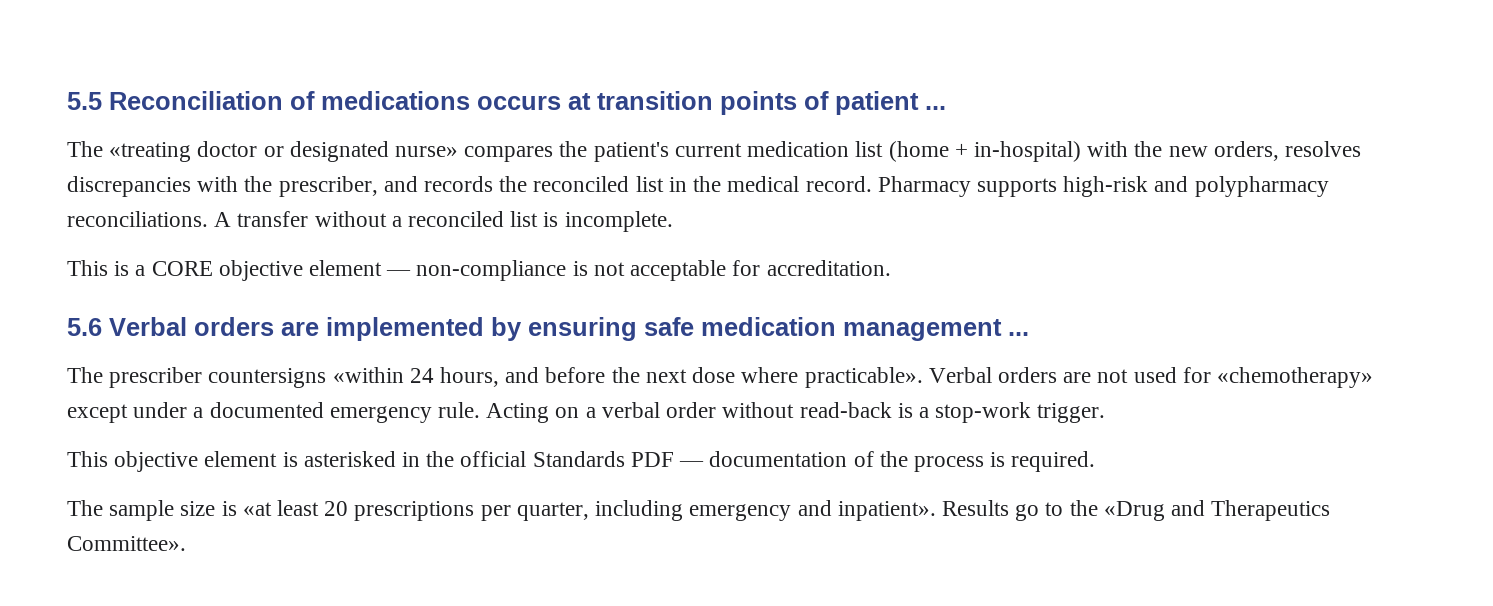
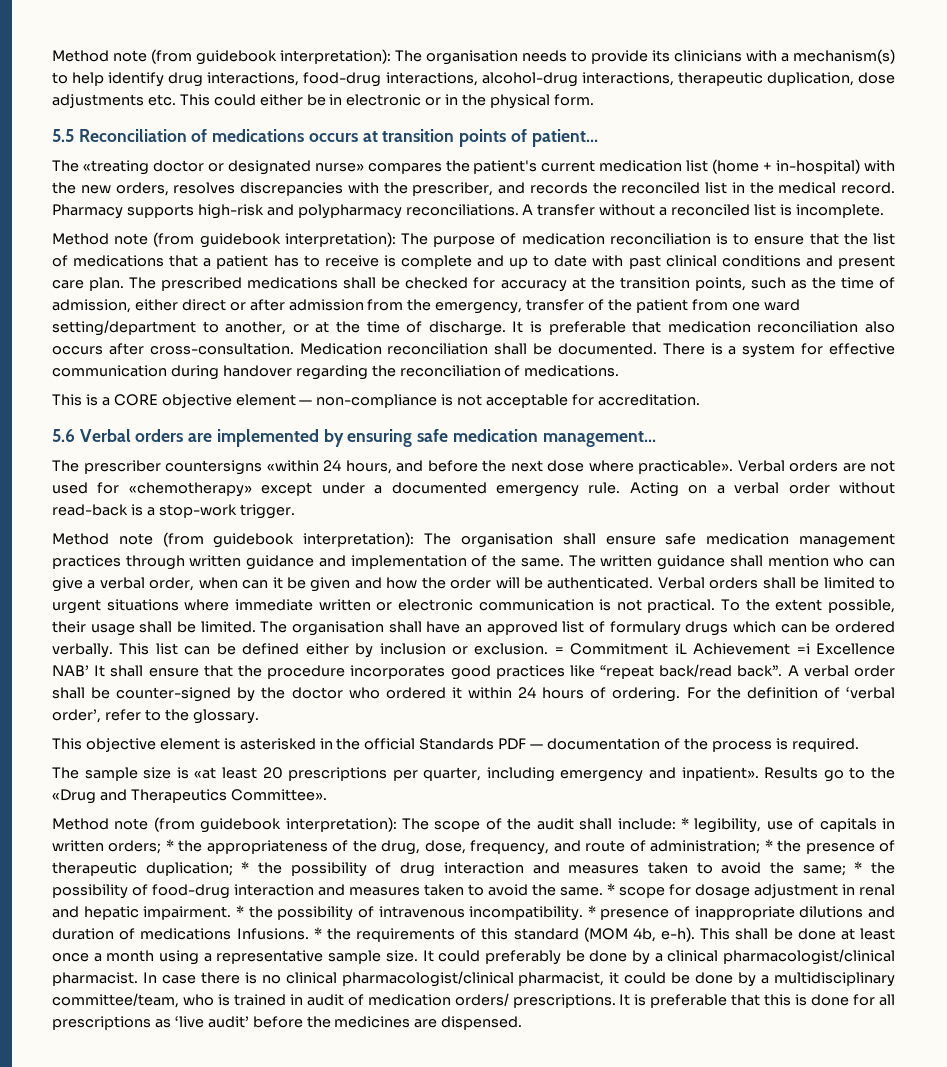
(67, 101) none -> [52,49,895,65] [52,72,895,87] [52,94,594,109] Method note (from guidebook interpretation): The organisation needs to provide its clinicians with a mechanism(s) to help identify drug interactions, food-drug interactions, alcohol-drug interactions, therapeutic duplication, dose adjustments etc. This could either be in electronic or in the physical form. //
[835,91,946,115] patient ... -> [531,129,598,147] patient...
(673, 221) none -> [52,232,896,248] [52,255,895,269] [52,277,895,292] [52,299,800,314] [52,320,896,336] [52,343,895,358] [52,365,620,380] // Method note (from guidebook interpretation): The purpose of medication reconciliation is to ensure that the list of medications that a patient has to receive is complete and up to date with past clinical conditions and present care plan. The prescribed medications shall be checked for accuracy at the transition points, such as the time of admission, either direct or after admission from the emergency, transfer of the patient from one ward setting/department to another, or at the time of discharge. It is preferable that medication reconciliation also occurs after cross-consultation. Medication reconciliation shall be documented. There is a system for effective communication during handover regarding the reconciliation of medications.
[843,319,1029,341] management ... -> [542,431,656,447] management...
(1106, 413) none -> [52,532,895,548] [52,555,896,570] [52,577,896,592] [52,599,895,614] [52,621,895,636] [52,643,895,658] [52,664,895,680] [52,687,895,702] [52,709,259,724] // Method note (from guidebook interpretation): The organisation shall ensure safe medication management practices through written guidance and implementation of the same. The written guidance shall mention who can give a verbal order, when can it be given and how the order will be authenticated. Verbal orders shall be limited to urgent situations where immediate written or electronic communication is not practical. To the extent possible, their usage shall be limited. The organisation shall have an approved list of formulary drugs which can be ordered verbally. This list can be defined either by inclusion or exclusion. = Commitment iL Achievement =i Excellence NAB’ It shall ensure that the procedure incorporates good practices like “repeat back/read back”. A verbal order shall be counter-signed by the doctor who ordered it within 24 hours of ordering. For the definition of ‘verbal order’, refer to the glossary.
(186, 543) none -> [52,817,895,833] [52,839,895,855] [52,861,895,877] [52,883,895,899] [52,905,895,921] [52,927,895,942] [52,949,895,965] [52,971,895,987] [52,993,896,1008] [52,1016,523,1030] // Method note (from guidebook interpretation): The scope of the audit shall include: * legibility, use of capitals in written orders; * the appropriateness of the drug, dose, frequency, and route of administration; * the presence of therapeutic duplication; * the possibility of drug interaction and measures taken to avoid the same; * the possibility of food-drug interaction and measures taken to avoid the same. * scope for dosage adjustment in renal and hepatic impairment. * the possibility of intravenous incompatibility. * presence of inappropriate dilutions and duration of medications Infusions. * the requirements of this standard (MOM 4b, e-h). This shall be done at least once a month using a representative sample size. It could preferably be done by a clinical pharmacologist/clinical pharmacist. In case there is no clinical pharmacologist/clinical pharmacist, it could be done by a multidisciplinary committee/team, who is trained in audit of medication orders/ prescriptions. It is preferable that this is done for all prescriptions as ‘live audit’ before the medicines are dispensed.

